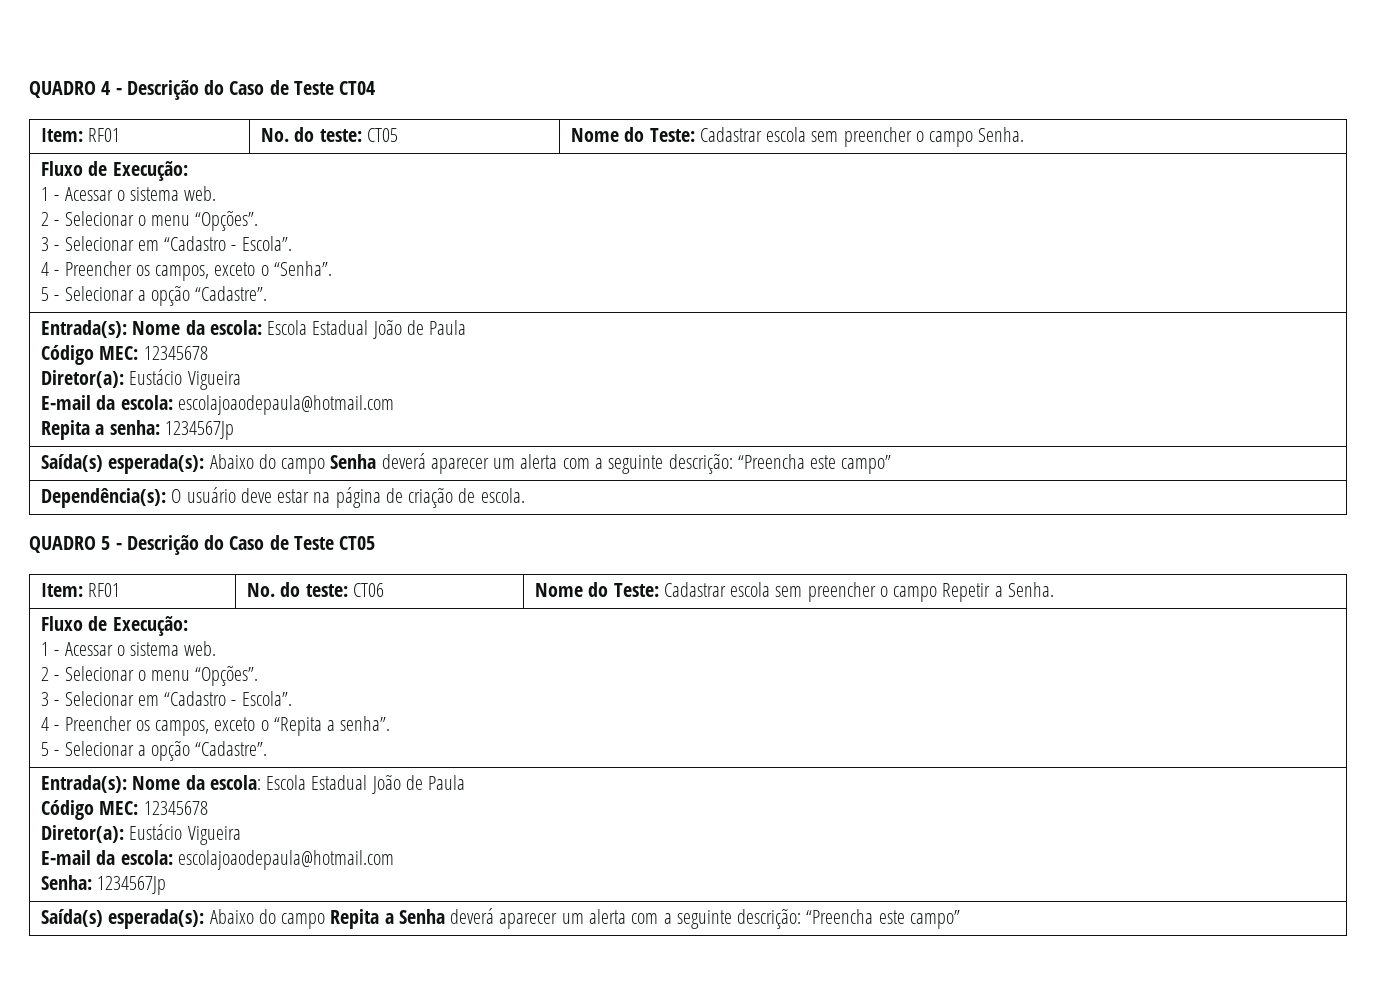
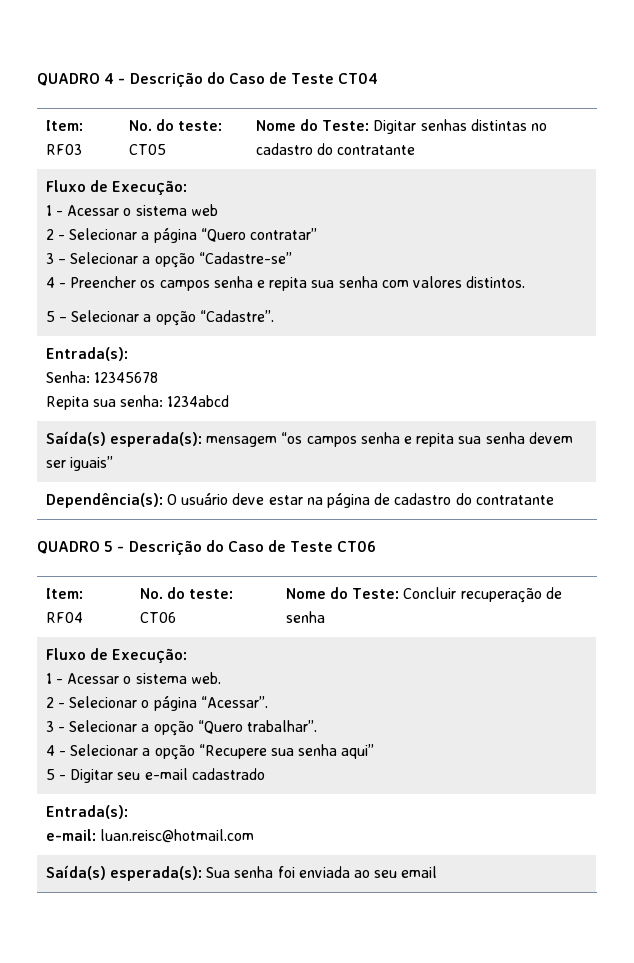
[88,128,121,142] RF01 -> [45,144,82,155] RF03
[699,127,1025,147] Cadastrar escola sem preencher o campo Senha. -> [373,119,547,134] [255,143,416,155] [45,180,188,195] [45,204,218,216] [45,228,318,243] [45,252,292,268] [45,276,526,291] [45,310,274,326] [45,347,128,361] [45,371,159,383] [45,395,230,410] [45,431,573,447] [45,456,114,471] [45,493,554,508] [37,540,377,555] [45,588,83,599] [45,612,83,623] [139,587,234,599] [139,612,176,623] [285,587,562,603] [285,611,325,623] Digitar senhas distintas no cadastro do contratante // Fluxo de Execução: // 1 - Acessar o sistema web // 2 - Selecionar a página “Quero contratar” // 3 – Selecionar a opção “Cadastre-se” // 4 - Preencher os campos senha e repita sua senha com valores distintos. // 5 – Selecionar a opção “Cadastre”. // Entrada(s): // Senha: 12345678 // Repita sua senha: 1234abcd // Saída(s) esperada(s): mensagem “os campos senha e repita sua senha devem ser iguais” // Dependência(s): O usuário deve estar na página de cadastro do contratante // QUADRO 5 - Descrição do Caso de Teste CT06 // Item: RF04 | No. do teste: CT06 | Nome do Teste: Concluir recuperação de senha
[151,210,259,231] [41,236,292,251] [41,261,332,281] [41,285,268,306] [41,319,467,339] [41,345,208,365] [41,369,241,390] [41,395,394,415] [41,420,234,440] [41,453,892,474] [41,487,525,508] [29,535,376,555] [41,583,121,597] [247,582,384,597] [535,582,1054,602] [41,616,188,636] [41,641,217,656] [41,665,259,686] [41,691,292,706] [41,716,391,736] [41,740,268,761] [41,774,466,794] [41,800,208,820] [41,824,241,845] [41,850,394,870] [41,875,167,895] [41,908,960,929] menu “Opções”. // 3 - Selecionar em “Cadastro - Escola”. // 4 - Preencher os campos, exceto o “Senha”. // 5 - Selecionar a opção “Cadastre”. // Entrada(s): Nome da escola: Escola Estadual João de Paula // Código MEC: 12345678 // Diretor(a): Eustácio Vigueira // E-mail da escola: escolajoaodepaula@hotmail.com // Repita a senha: 1234567Jp // Saída(s) esperada(s): Abaixo do campo Senha deverá aparecer um alerta com a seguinte descrição: “Preencha este campo” // Dependência(s): O usuário deve estar na página de criação de escola. // QUADRO 5 - Descrição do Caso de Teste CT05 // Item: RF01 | No. do teste: CT06 | Nome do Teste: Cadastrar escola sem preencher o campo Repetir a Senha. // Fluxo de Execução: // 1 - Acessar o sistema web. // 2 - Selecionar o menu “Opções”. // 3 - Selecionar em “Cadastro - Escola”. // 4 - Preencher os campos, exceto o “Repita a senha”. // 5 - Selecionar a opção “Cadastre”. // Entrada(s): Nome da escola: Escola Estadual João de Paula // Código MEC: 12345678 // Diretor(a): Eustácio Vigueira // E-mail da escola: escolajoaodepaula@hotmail.com // Senha: 1234567Jp // Saída(s) esperada(s): Abaixo do campo Repita a Senha deverá aparecer um alerta com a seguinte descrição: “Preencha este campo” -> [153,696,268,711] [45,720,318,736] [45,744,375,760] [45,768,265,783] [45,805,128,819] [45,829,255,843] [45,865,438,881] página “Acessar”. // 3 - Selecionar a opção “Quero trabalhar”. // 4 - Selecionar a opção “Recupere sua senha aqui” // 5 - Digitar seu e-mail cadastrado // Entrada(s): // e-mail: luan.reisc@hotmail.com // Saída(s) esperada(s): Sua senha foi enviada ao seu email

